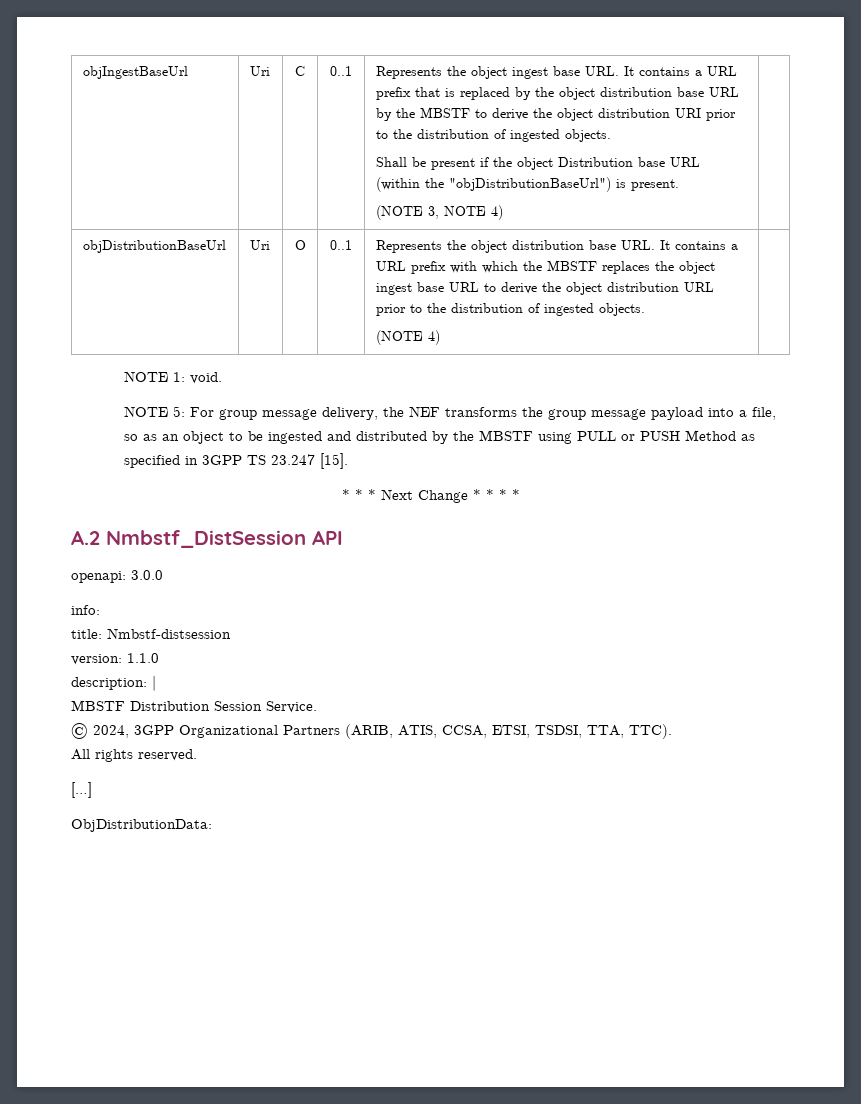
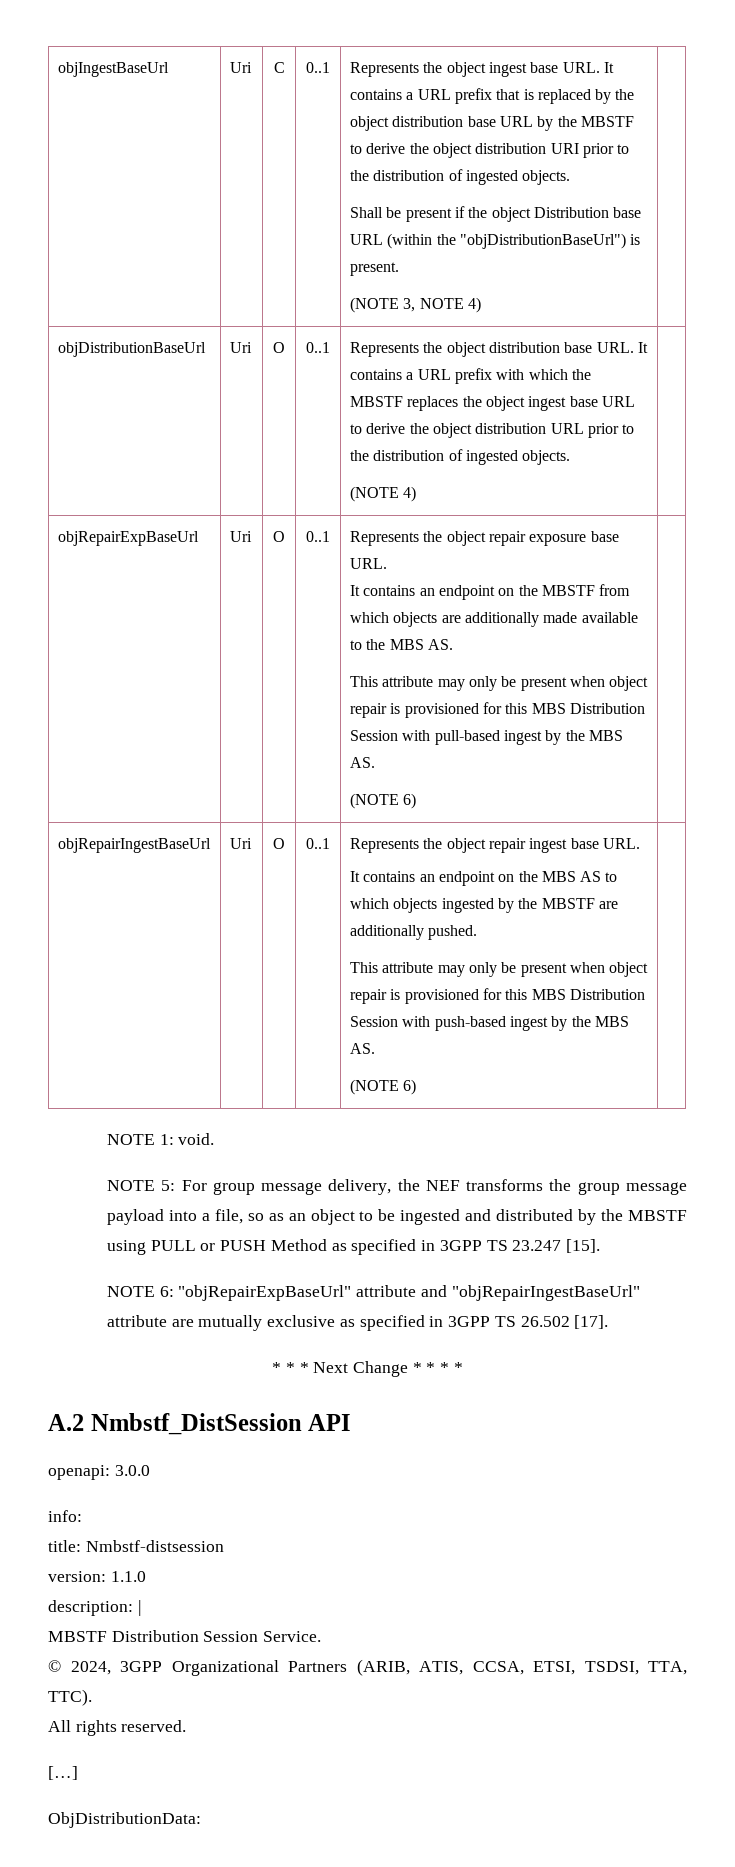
(440, 337) none -> [57,531,199,546] [229,531,252,542] [273,531,285,542] [306,531,330,542] [349,531,619,546] [349,558,387,569] [349,584,631,600] [349,612,638,627] [349,639,453,650] [349,676,649,691] [349,702,645,718] [349,730,623,745] [349,757,375,768] [349,793,417,809] [57,838,211,853] [229,838,252,849] [273,838,285,849] [306,838,330,849] [349,838,640,853] [349,871,618,886] [349,898,618,913] [349,925,478,940] [349,962,649,977] [349,988,645,1004] [349,1016,629,1031] [349,1043,375,1054] [349,1079,417,1095] // objRepairExpBaseUrl | Uri | O | 0..1 | Represents the object repair exposure base URL. // It contains an endpoint on the MBSTF from which objects are additionally made available to the MBS AS. // This attribute may only be present when object repair is provisioned for this MBS Distribution Session with pull-based ingest by the MBS AS. // (NOTE 6) | // objRepairIngestBaseUrl | Uri | O | 0..1 | Represents the object repair ingest base URL. // It contains an endpoint on the MBS AS to which objects ingested by the MBSTF are additionally pushed. // This attribute may only be present when object repair is provisioned for this MBS Distribution Session with push-based ingest by the MBS AS. // (NOTE 6) |
(349, 461) none -> [106,1285,640,1301] [106,1315,609,1331] // NOTE 6: "objRepairExpBaseUrl" attribute and "objRepairIngestBaseUrl" attribute are mutually exclusive as specified in 3GPP TS 26.502 [17].

